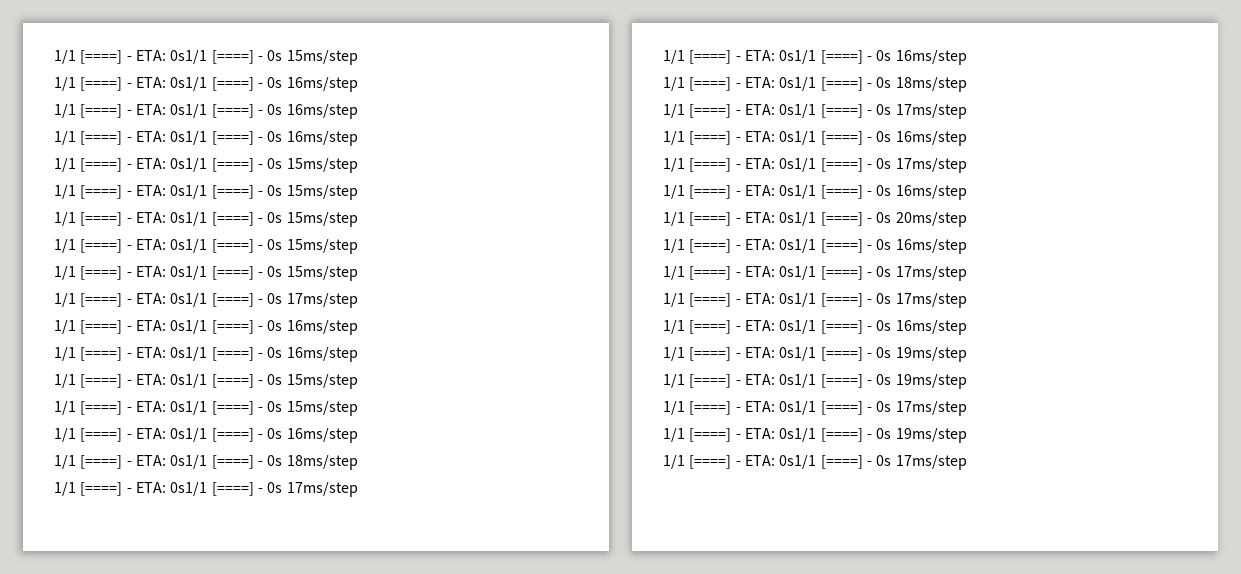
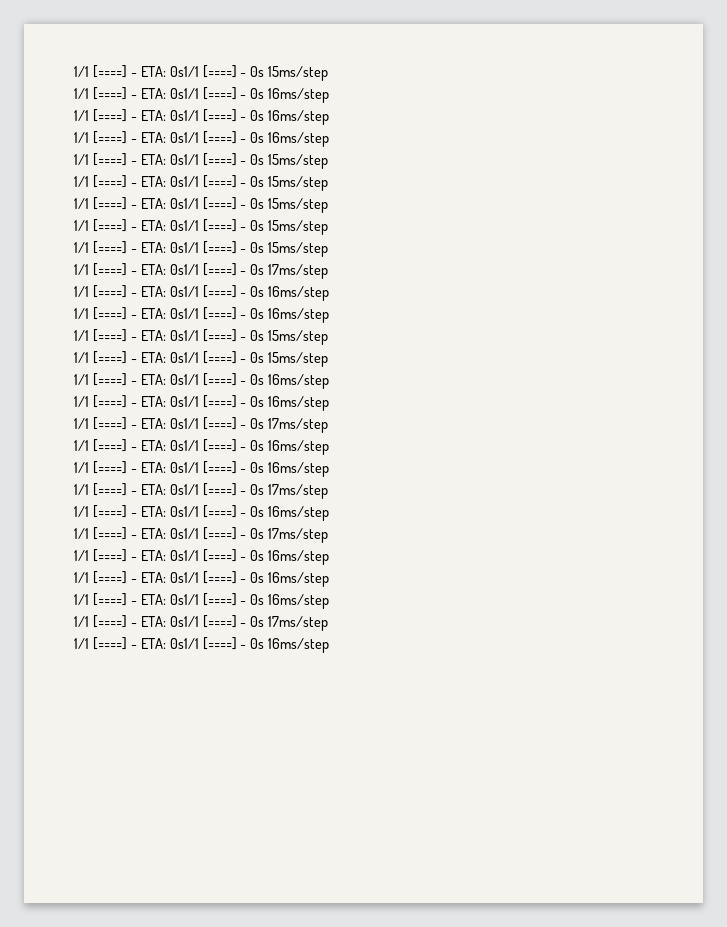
[286,455,358,470] 18ms/step -> [268,396,330,411] 16ms/step
[895,77,967,92] 18ms/step -> [268,462,330,477] 16ms/step
[895,212,967,227] 20ms/step -> [268,572,330,587] 16ms/step
[663,293,967,308] [663,320,967,335] [663,347,967,362] [663,374,967,389] [663,401,967,416] [663,428,967,443] [663,455,967,470] // 1/1 [====] - ETA: 0s1/1 [====] - 0s 17ms/step // 1/1 [====] - ETA: 0s1/1 [====] - 0s 16ms/step // 1/1 [====] - ETA: 0s1/1 [====] - 0s 19ms/step // 1/1 [====] - ETA: 0s1/1 [====] - 0s 19ms/step // 1/1 [====] - ETA: 0s1/1 [====] - 0s 17ms/step // 1/1 [====] - ETA: 0s1/1 [====] - 0s 19ms/step // 1/1 [====] - ETA: 0s1/1 [====] - 0s 17ms/step -> [74,637,330,653] // 1/1 [====] - ETA: 0s1/1 [====] - 0s 16ms/step

